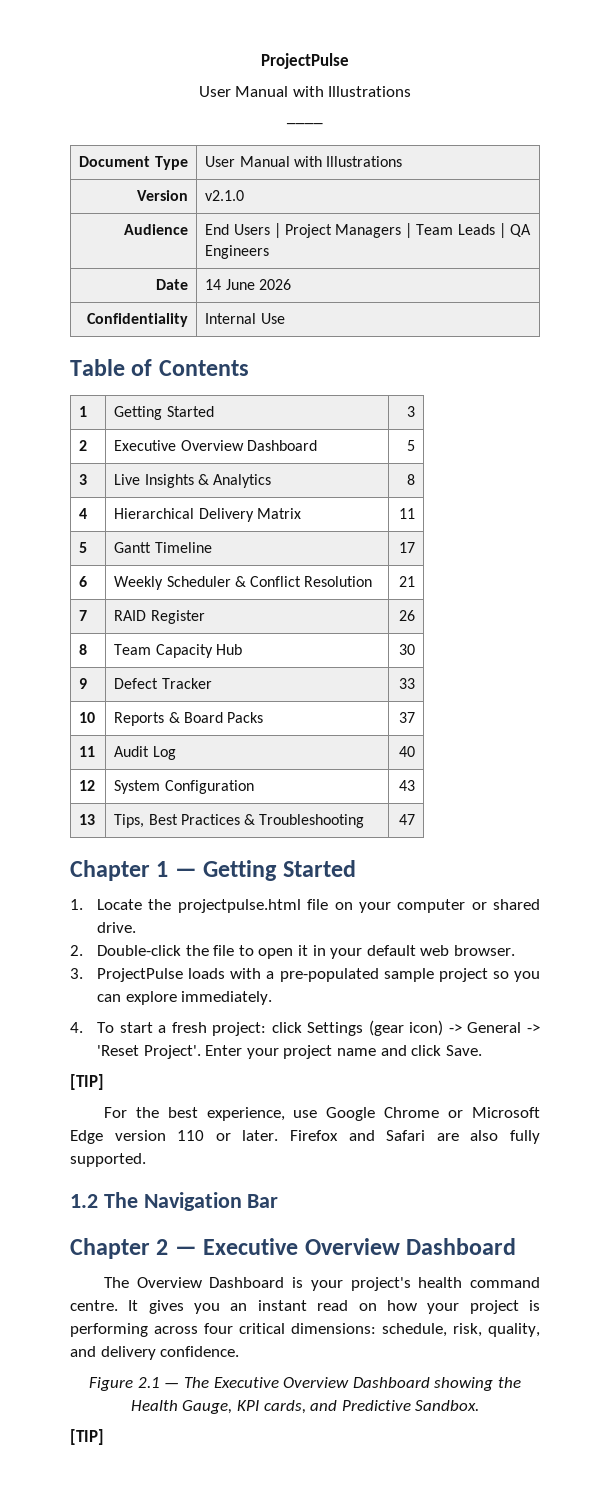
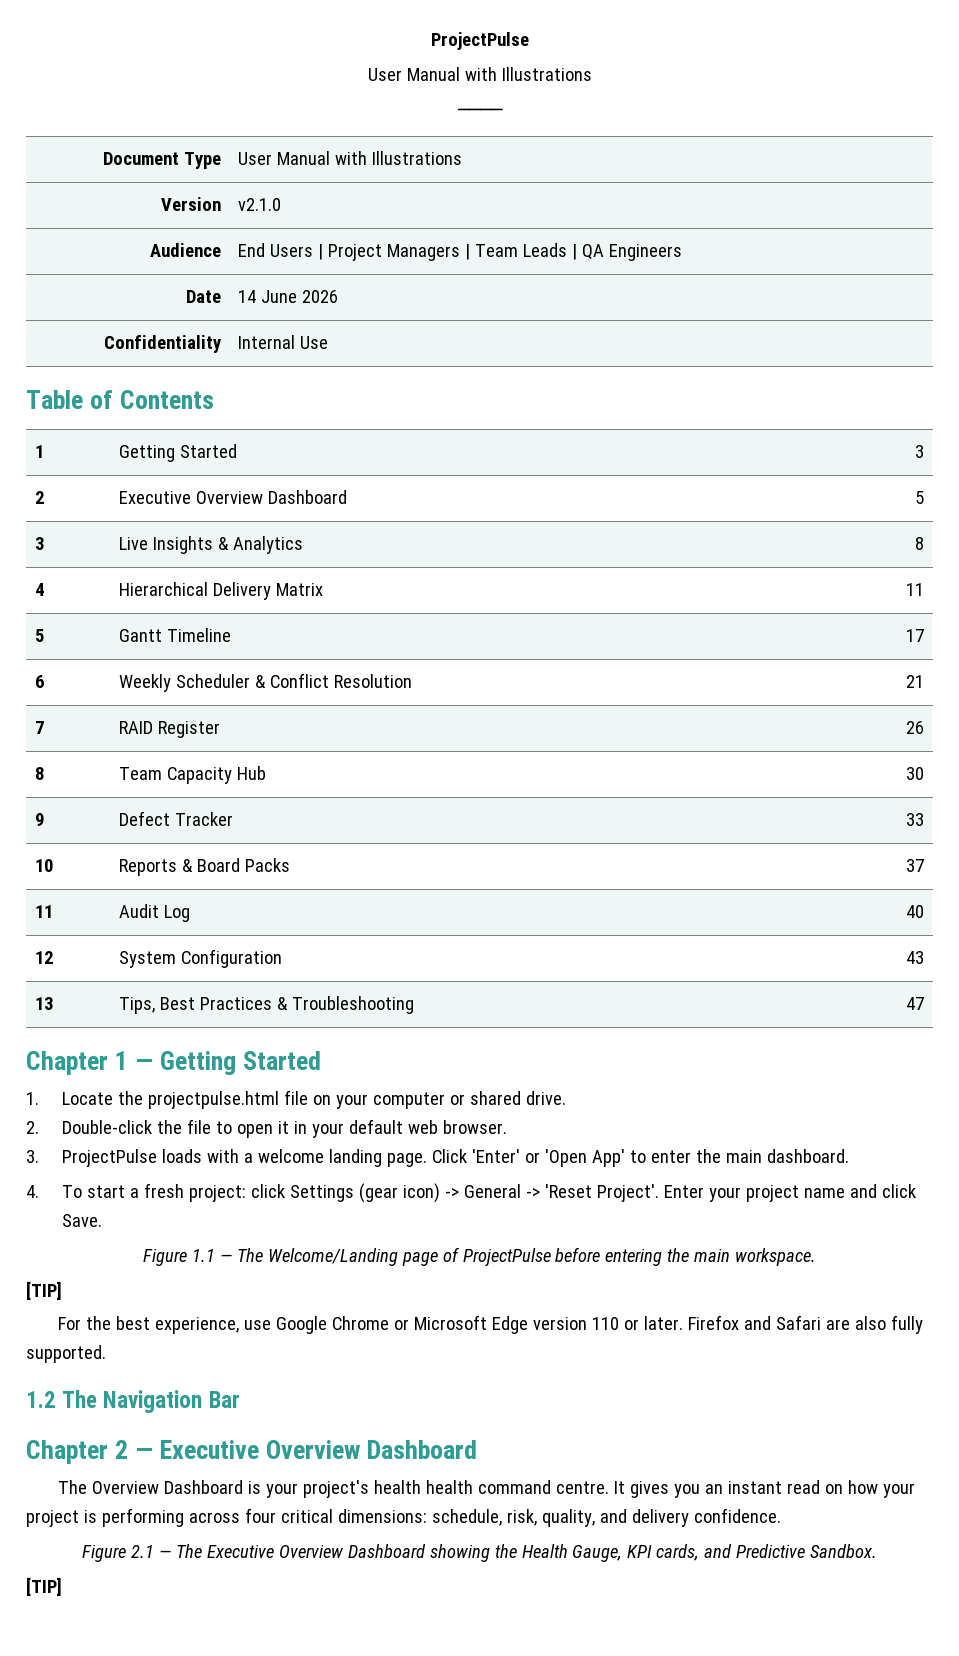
[279,968,540,982] [97,991,273,1005] pre-populated sample project so you can explore immediately. -> [258,1149,850,1167] welcome landing page. Click 'Enter' or 'Open App' to enter the main dashboard.
(482, 1050) none -> [142,1247,817,1266] // Figure 1.1 — The Welcome/Landing page of ProjectPulse before entering the main workspace.
(463, 1282) none -> [425,1480,473,1494] health

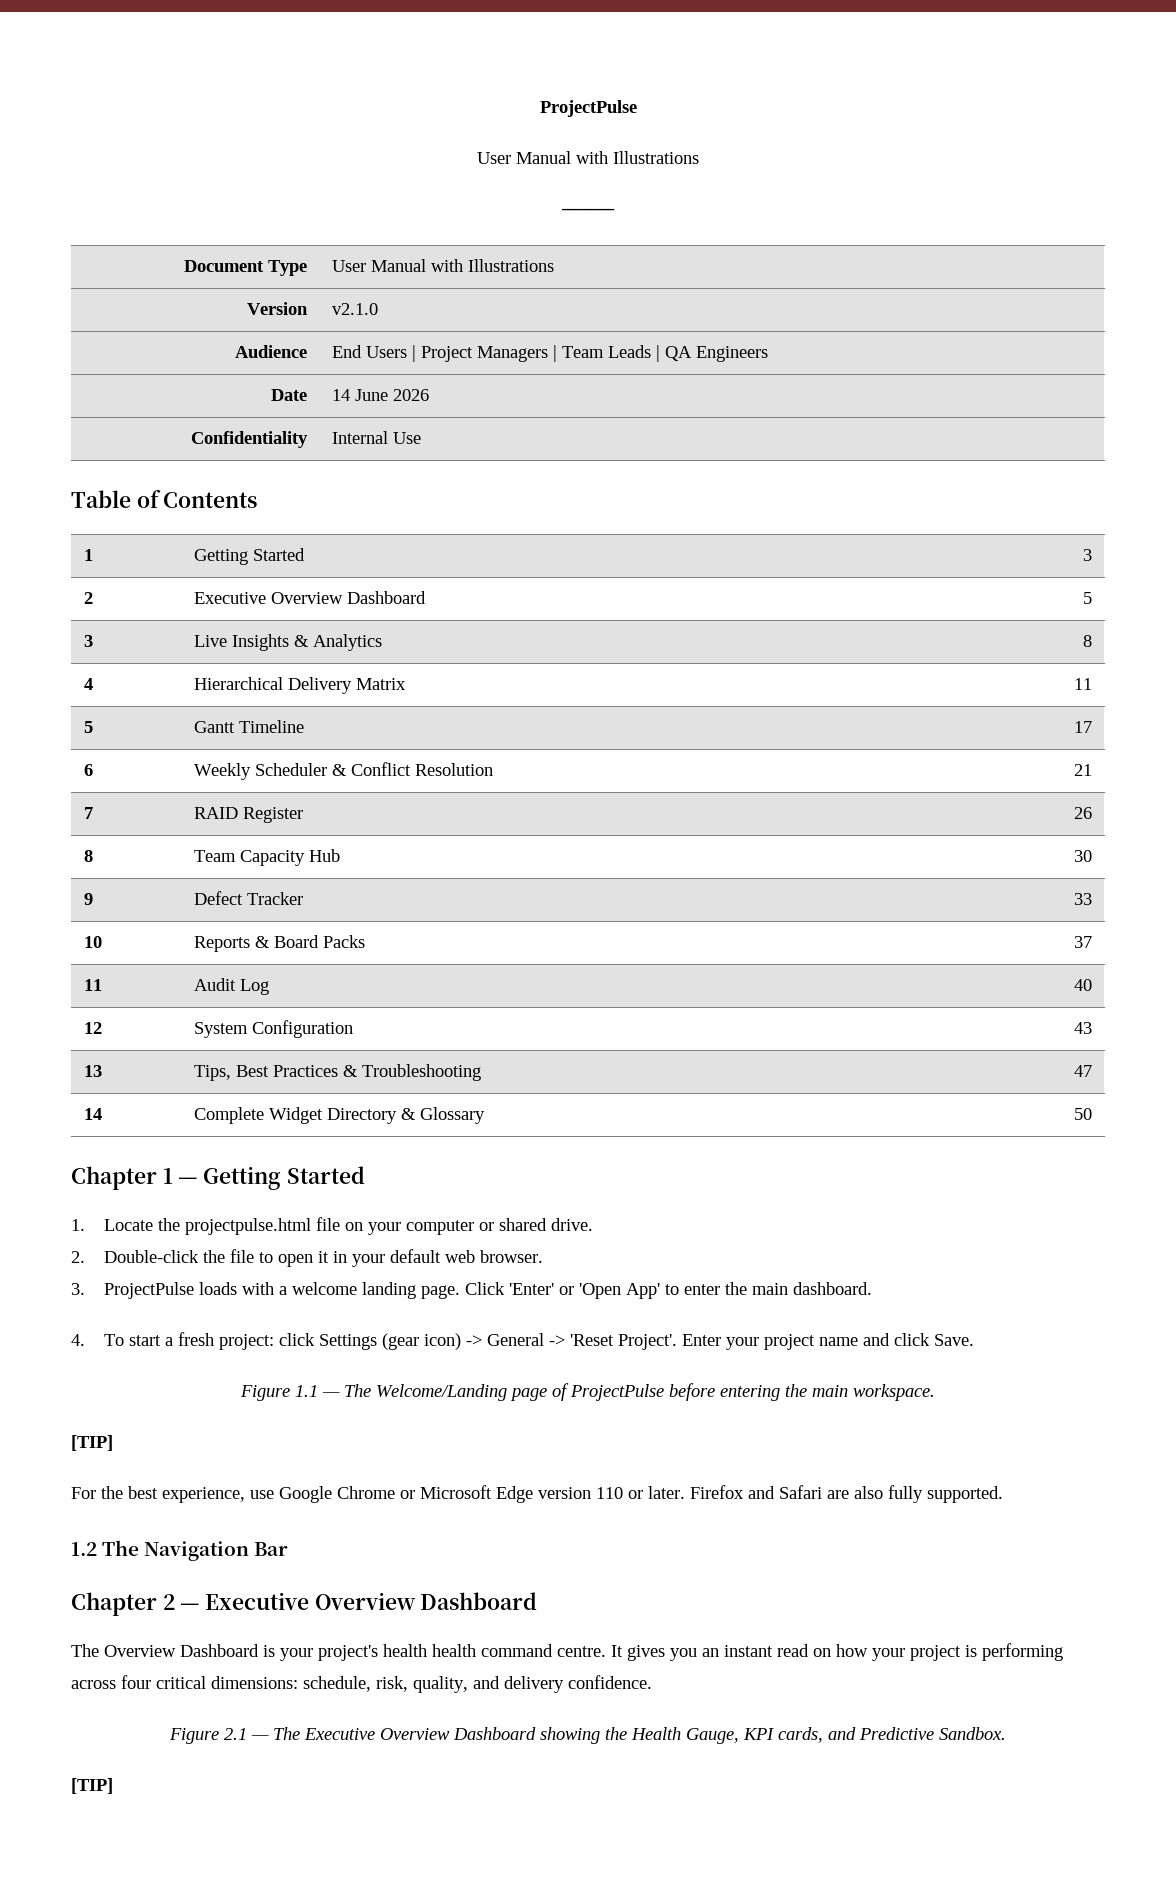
(925, 1003) none -> [84,1108,103,1120] [194,1107,486,1124] [1073,1108,1092,1120] // 14 | Complete Widget Directory & Glossary | 50

